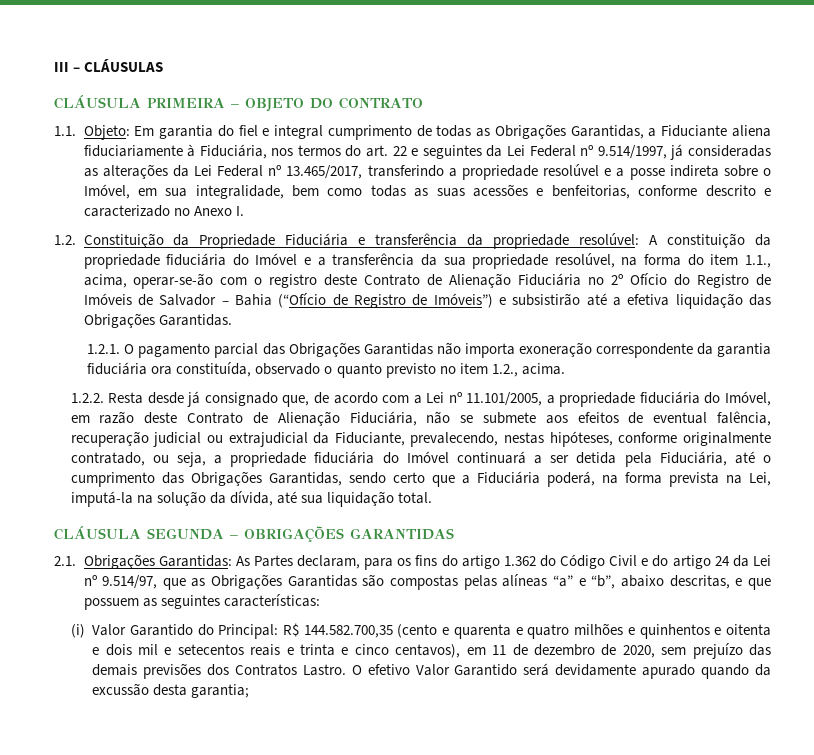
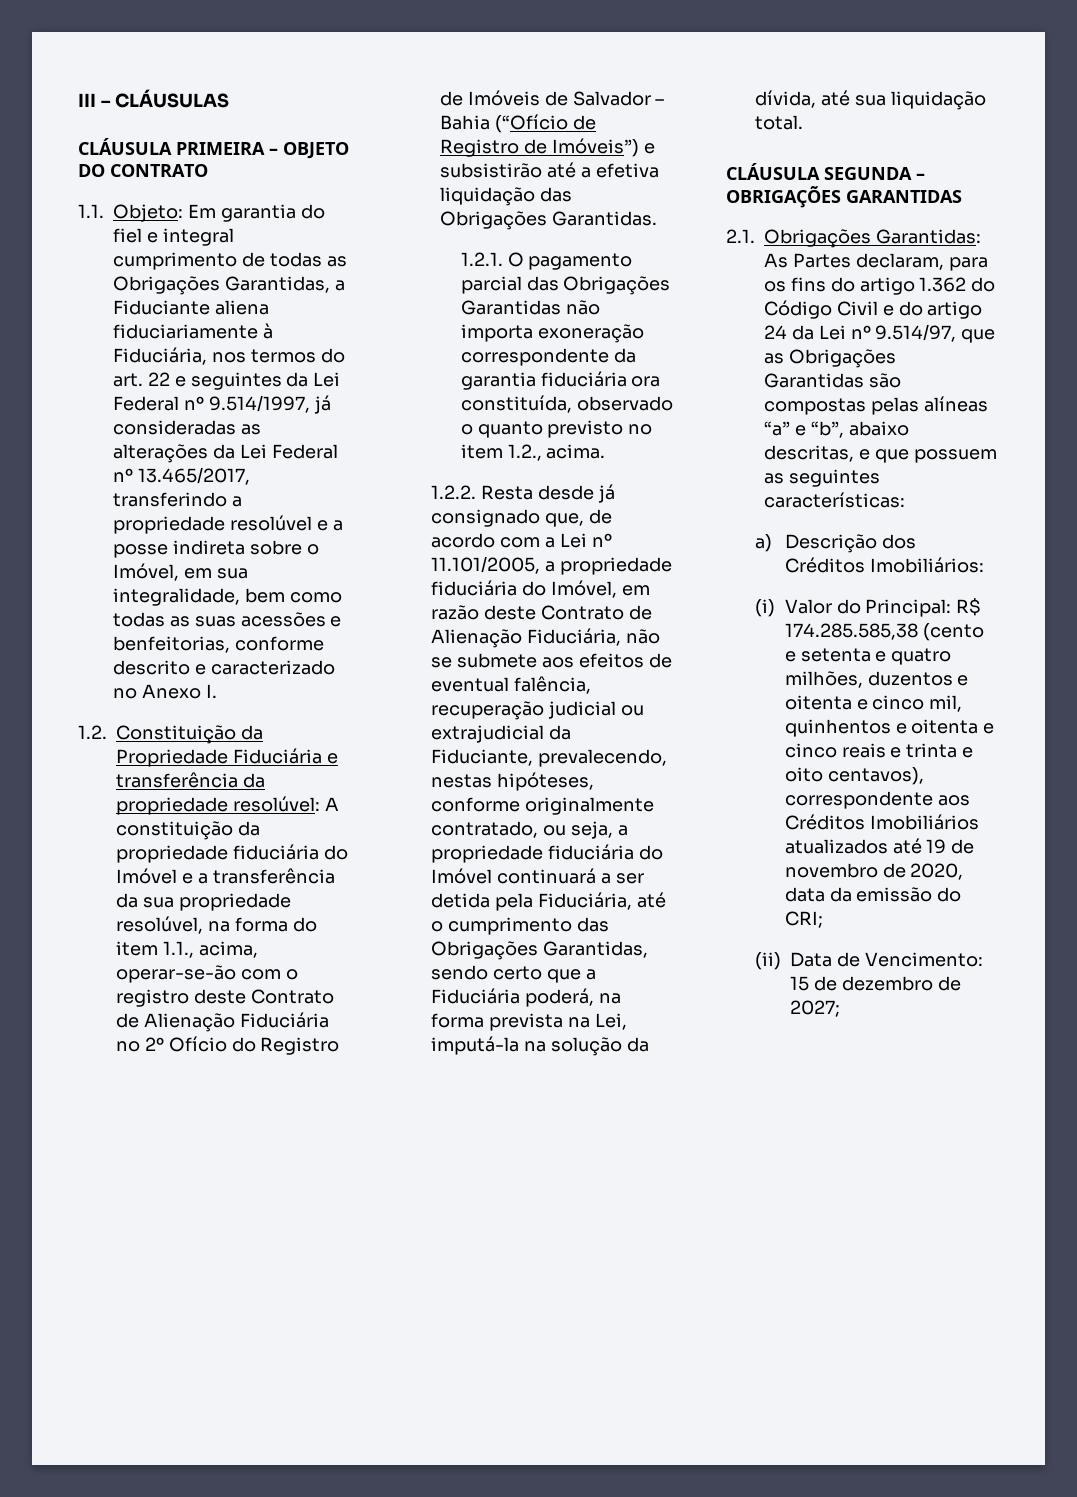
[70,624,193,638] (i) Valor Garantido -> [755,534,916,553] [784,557,984,573] [755,599,832,617] a) Descrição dos Créditos Imobiliários: // (i) Valor
[303,625,393,638] 144.582.700,35 -> [784,623,918,640] 174.285.585,38
[453,624,511,639] quarenta -> [800,648,871,662] setenta
[574,623,772,639] [92,643,772,659] [92,663,772,679] [92,683,250,698] milhões e quinhentos e oitenta e dois mil e setecentos reais e trinta e cinco centavos), em 11 de dezembro de 2020, sem prejuízo das demais previsões dos Contratos Lastro. O efetivo Valor Garantido será devidamente apurado quando da excussão desta garantia; -> [784,671,969,688] [784,695,963,712] [784,719,995,737] [784,743,974,758] [784,767,924,785] [784,791,970,809] [784,814,979,830] [784,838,975,854] [784,863,964,880] [784,887,962,902] [784,911,823,928] [755,952,984,970] [790,976,961,991] [790,1000,841,1017] milhões, duzentos e oitenta e cinco mil, quinhentos e oitenta e cinco reais e trinta e oito centavos), correspondente aos Créditos Imobiliários atualizados até 19 de novembro de 2020, data da emissão do CRI; // (ii) Data de Vencimento: 15 de dezembro de 2027;

